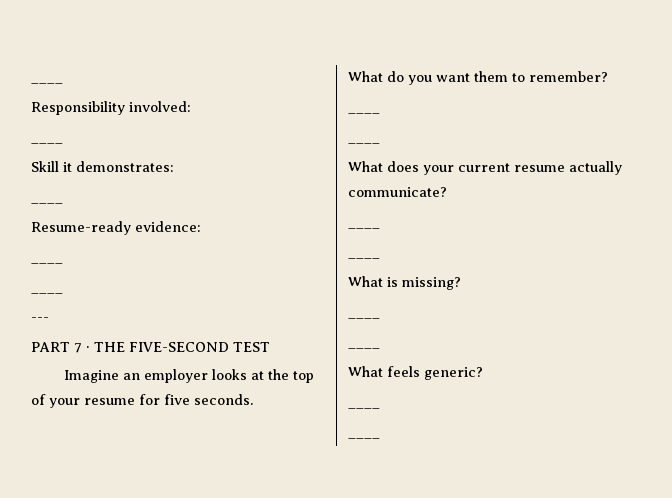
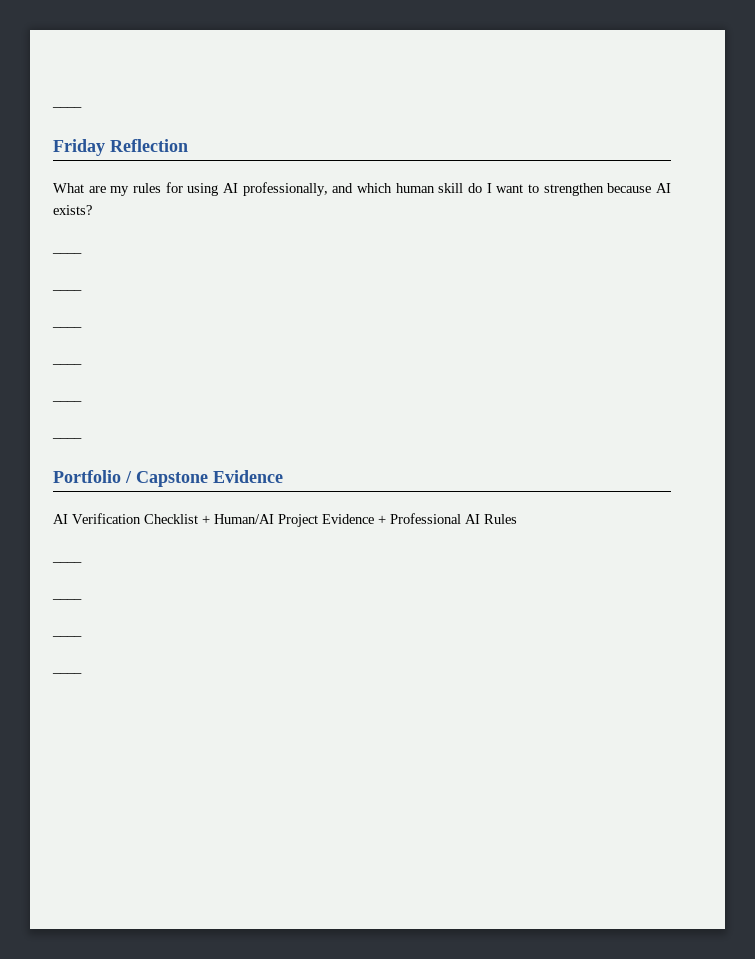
[31,82,63,84] [31,101,191,115] [31,142,63,144] [31,161,174,172] [31,202,63,204] [31,221,201,235] [31,262,63,264] [31,292,63,294] [31,317,49,322] [31,342,270,353] [63,369,314,383] [31,394,253,408] [348,71,608,85] [348,112,380,114] [348,142,380,144] [348,161,622,175] [348,187,447,197] [348,227,380,229] [348,257,380,259] [348,276,461,290] [348,317,380,319] [348,347,380,349] [348,366,483,380] [348,407,380,409] [348,437,380,439] ____ // Responsibility involved: // ____ // Skill it demonstrates: // ____ // Resume-ready evidence: // ____ // ____ // --- // PART 7 · THE FIVE-SECOND TEST // Imagine an employer looks at the top of your resume for five seconds. // What do you want them to remember? // ____ // ____ // What does your current resume actually communicate? // ____ // ____ // What is missing? // ____ // ____ // What feels generic? // ____ // ____ -> [52,106,82,108] [53,139,188,156] [53,182,671,196] [53,205,92,215] [52,252,82,254] [52,289,82,291] [52,326,82,328] [52,363,82,365] [52,400,82,402] [52,437,82,439] [53,470,283,487] [53,513,517,527] [52,561,82,563] [52,598,82,600] [52,635,82,637] [52,672,82,674] ____ // Friday Reflection // What are my rules for using AI professionally, and which human skill do I want to strengthen because AI exists? // ____ // ____ // ____ // ____ // ____ // ____ // Portfolio / Capstone Evidence // AI Verification Checklist + Human/AI Project Evidence + Professional AI Rules // ____ // ____ // ____ // ____

